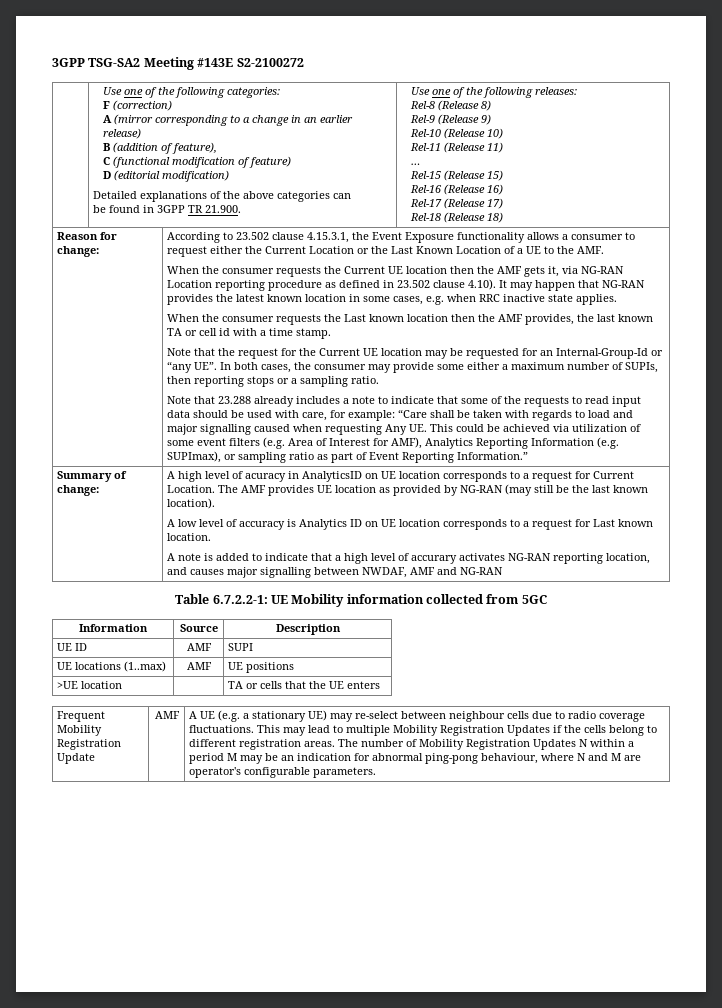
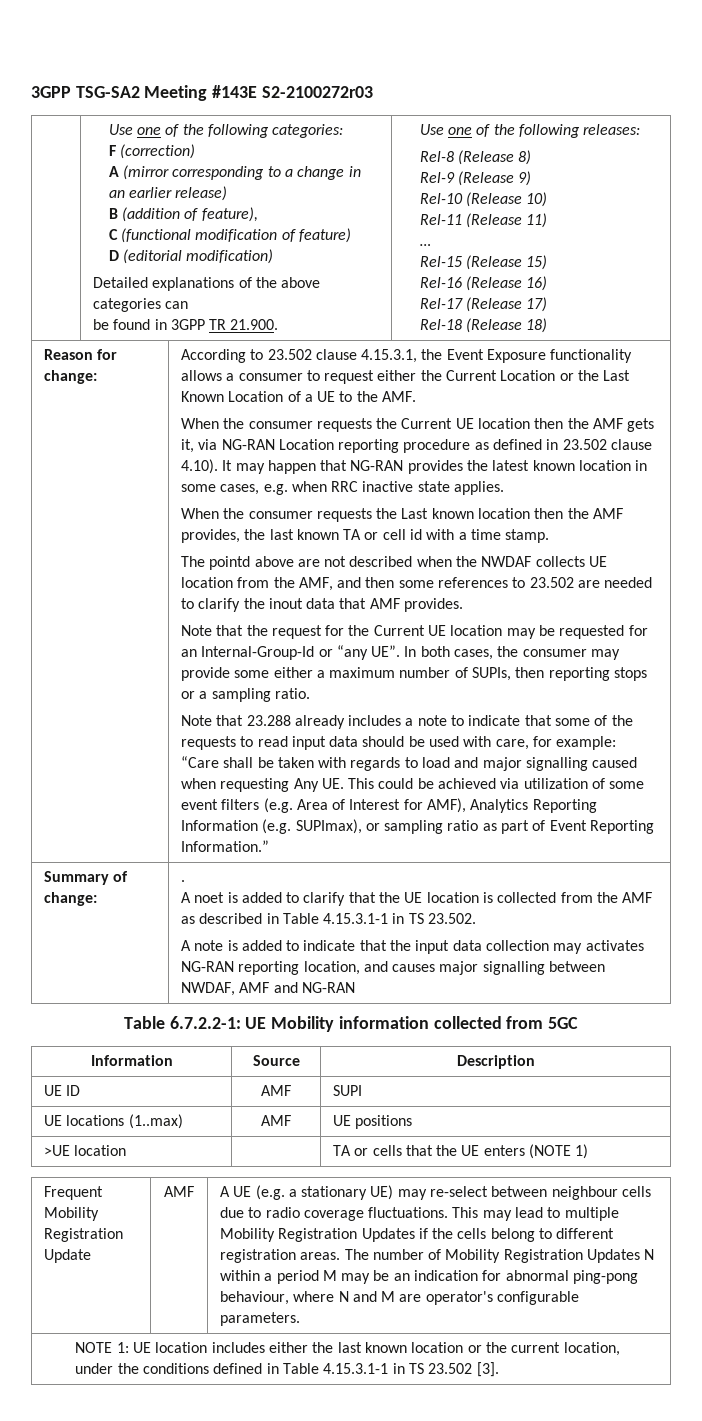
[236,58,304,67] S2-2100272 -> [261,86,373,98] S2-2100272r03
(332, 333) none -> [180,556,608,570] [180,577,653,591] [180,598,464,612] // The pointd above are not described when the NWDAF collects UE location from the AMF, and then some references to 23.502 are needed to clarify the inout data that AMF provides.
[167,471,635,482] [167,484,649,496] [167,498,216,509] [167,519,654,530] [167,533,212,541] A high level of acuracy in AnalyticsID on UE location corresponds to a request for Current Location. The AMF provides UE location as provided by NG-RAN (may still be the last known location). // A low level of accuracy is Analytics ID on UE location corresponds to a request for Last known location. -> [180,880,185,882] [180,892,653,906] [180,913,477,924] . // A noet is added to clarify that the UE location is collected from the AMF as described in Table 4.15.3.1-1 in TS 23.502.
[335,553,458,564] a high level of accurary -> [390,940,583,954] the input data collection may
(381, 685) none -> [529,1144,589,1159] (NOTE 1)
(377, 772) none -> [75,1342,620,1356] [75,1362,499,1377] // NOTE 1: UE location includes either the last known location or the current location, under the conditions defined in Table 4.15.3.1-1 in TS 23.502 [3].

